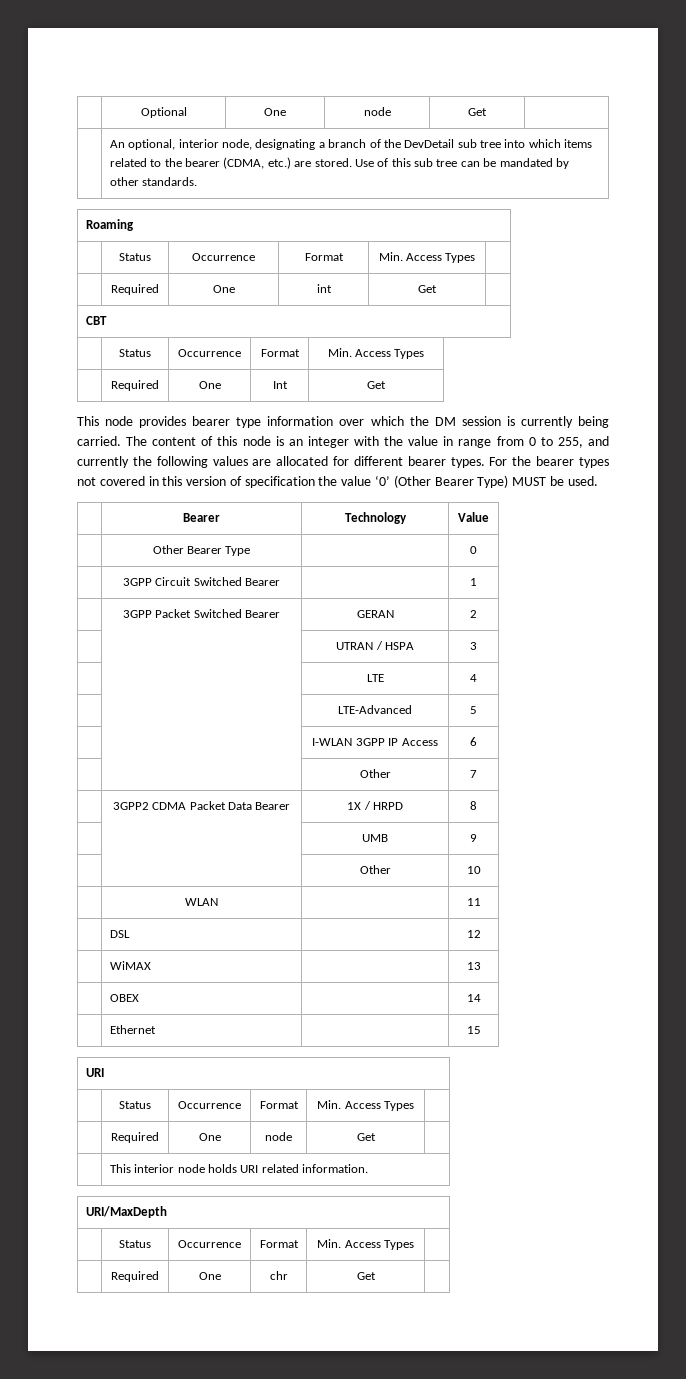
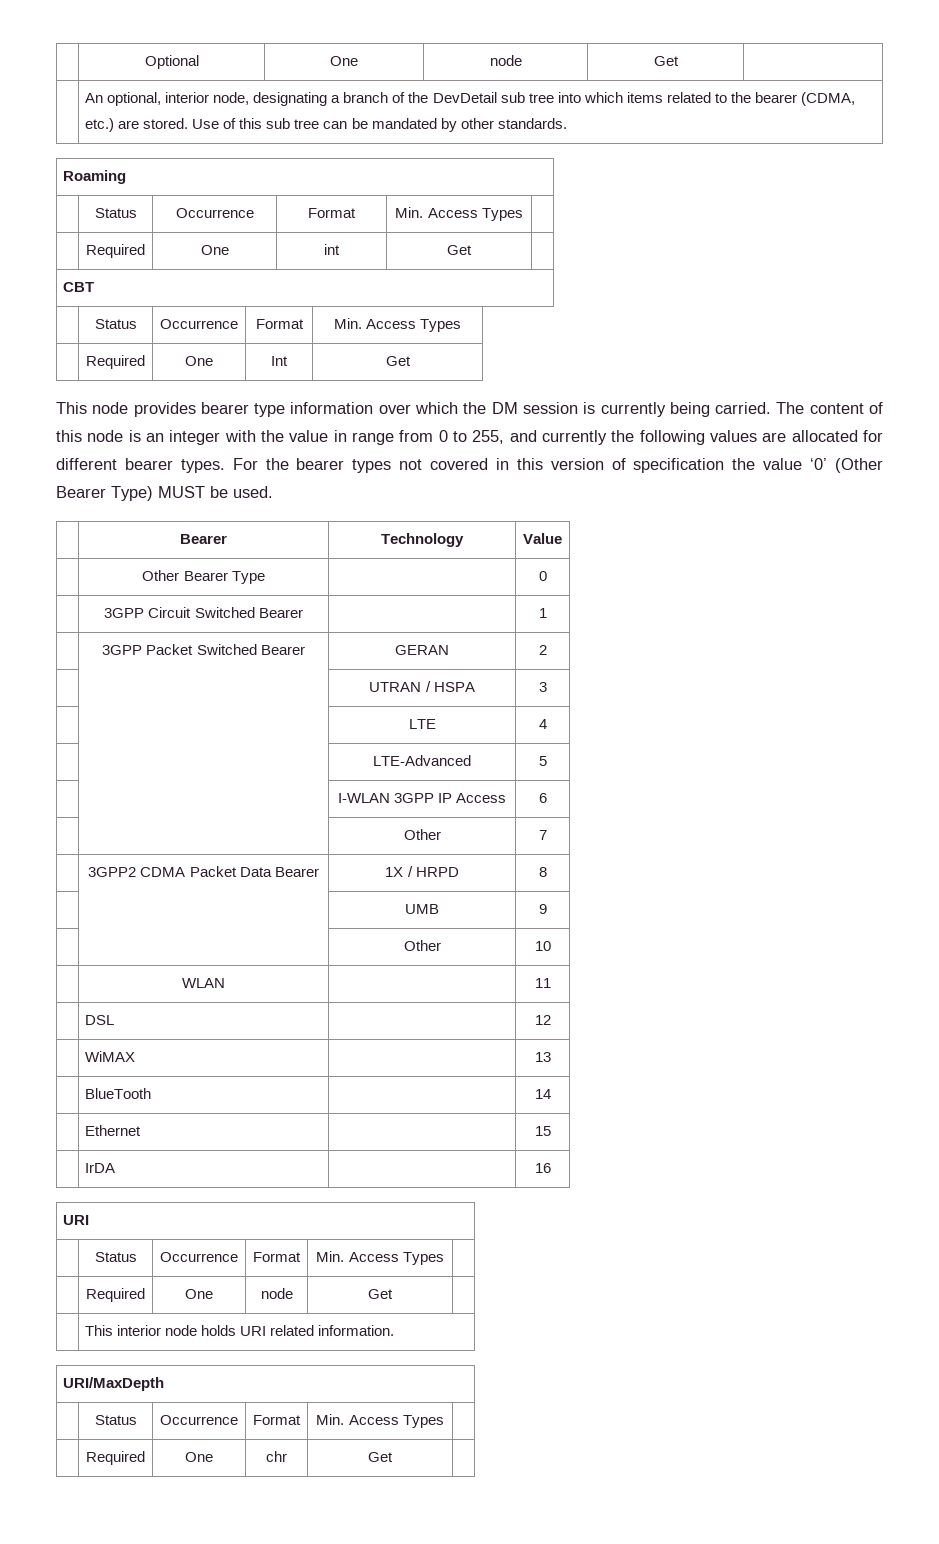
[109,994,139,1002] OBEX -> [85,1088,152,1099] BlueTooth
(481, 1030) none -> [85,1163,116,1173] [534,1163,551,1173] // | IrDA | | 16

